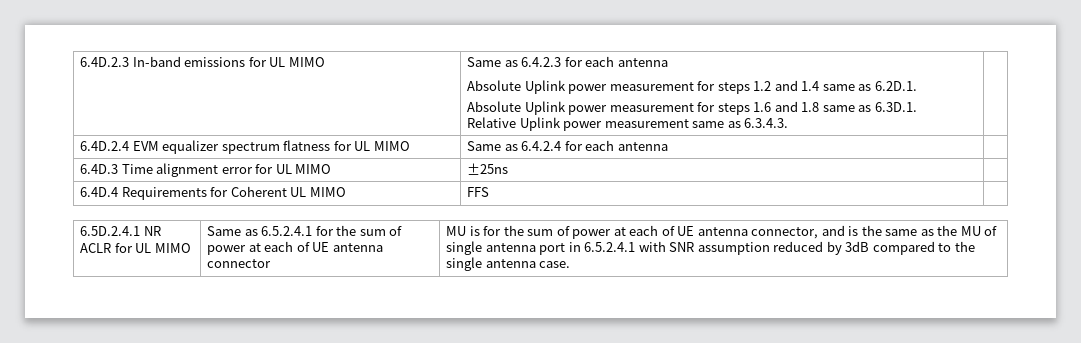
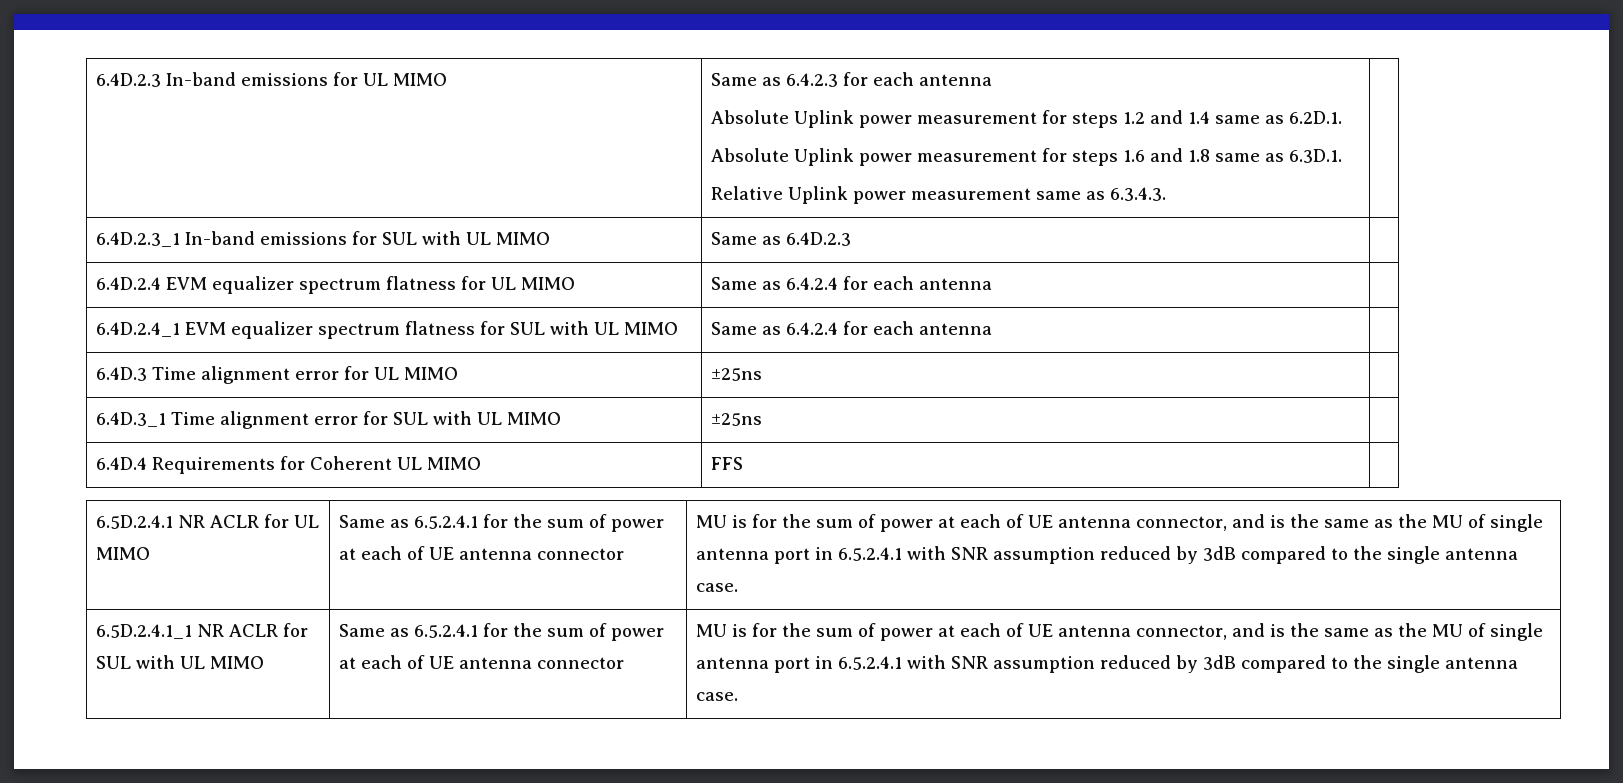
(789, 123) none -> [95,231,550,247] [710,232,851,246] // 6.4D.2.3_1 In-band emissions for SUL with UL MIMO | Same as 6.4D.2.3 |
(668, 146) none -> [95,321,678,339] [710,321,992,335] // 6.4D.2.4_1 EVM equalizer spectrum flatness for SUL with UL MIMO | Same as 6.4.2.4 for each antenna |
(508, 169) none -> [95,411,561,429] [710,413,762,426] // 6.4D.3_1 Time alignment error for SUL with UL MIMO | ±25ns |
(571, 264) none -> [95,623,308,639] [95,655,264,669] [338,623,664,641] [338,655,624,669] [695,623,1543,641] [695,655,1518,673] [695,692,738,701] // 6.5D.2.4.1_1 NR ACLR for SUL with UL MIMO | Same as 6.5.2.4.1 for the sum of power at each of UE antenna connector | MU is for the sum of power at each of UE antenna connector, and is the same as the MU of single antenna port in 6.5.2.4.1 with SNR assumption reduced by 3dB compared to the single antenna case.

